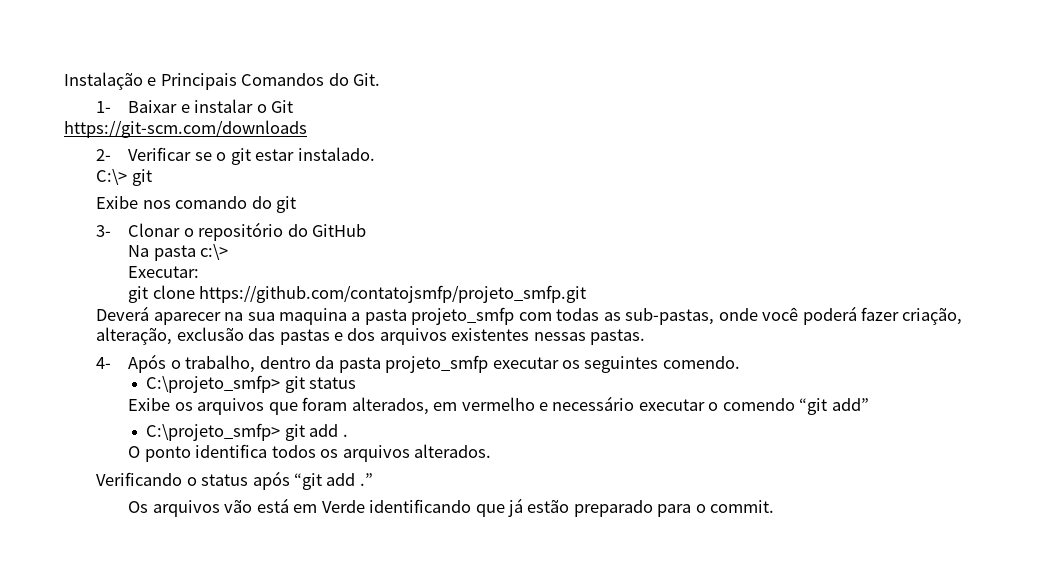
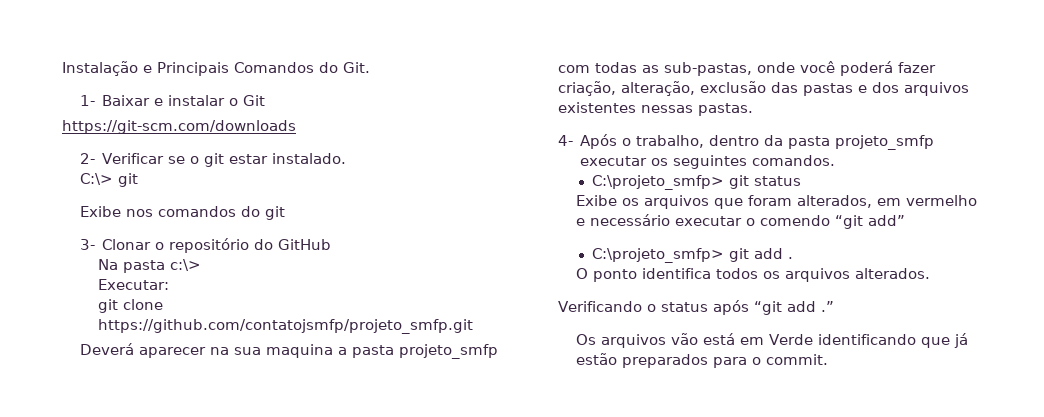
[175,196,248,209] comando -> [157,206,236,217] comandos
[662,356,740,369] comendo. -> [752,155,836,166] comandos.
[573,500,653,517] preparado -> [621,354,708,368] preparados

